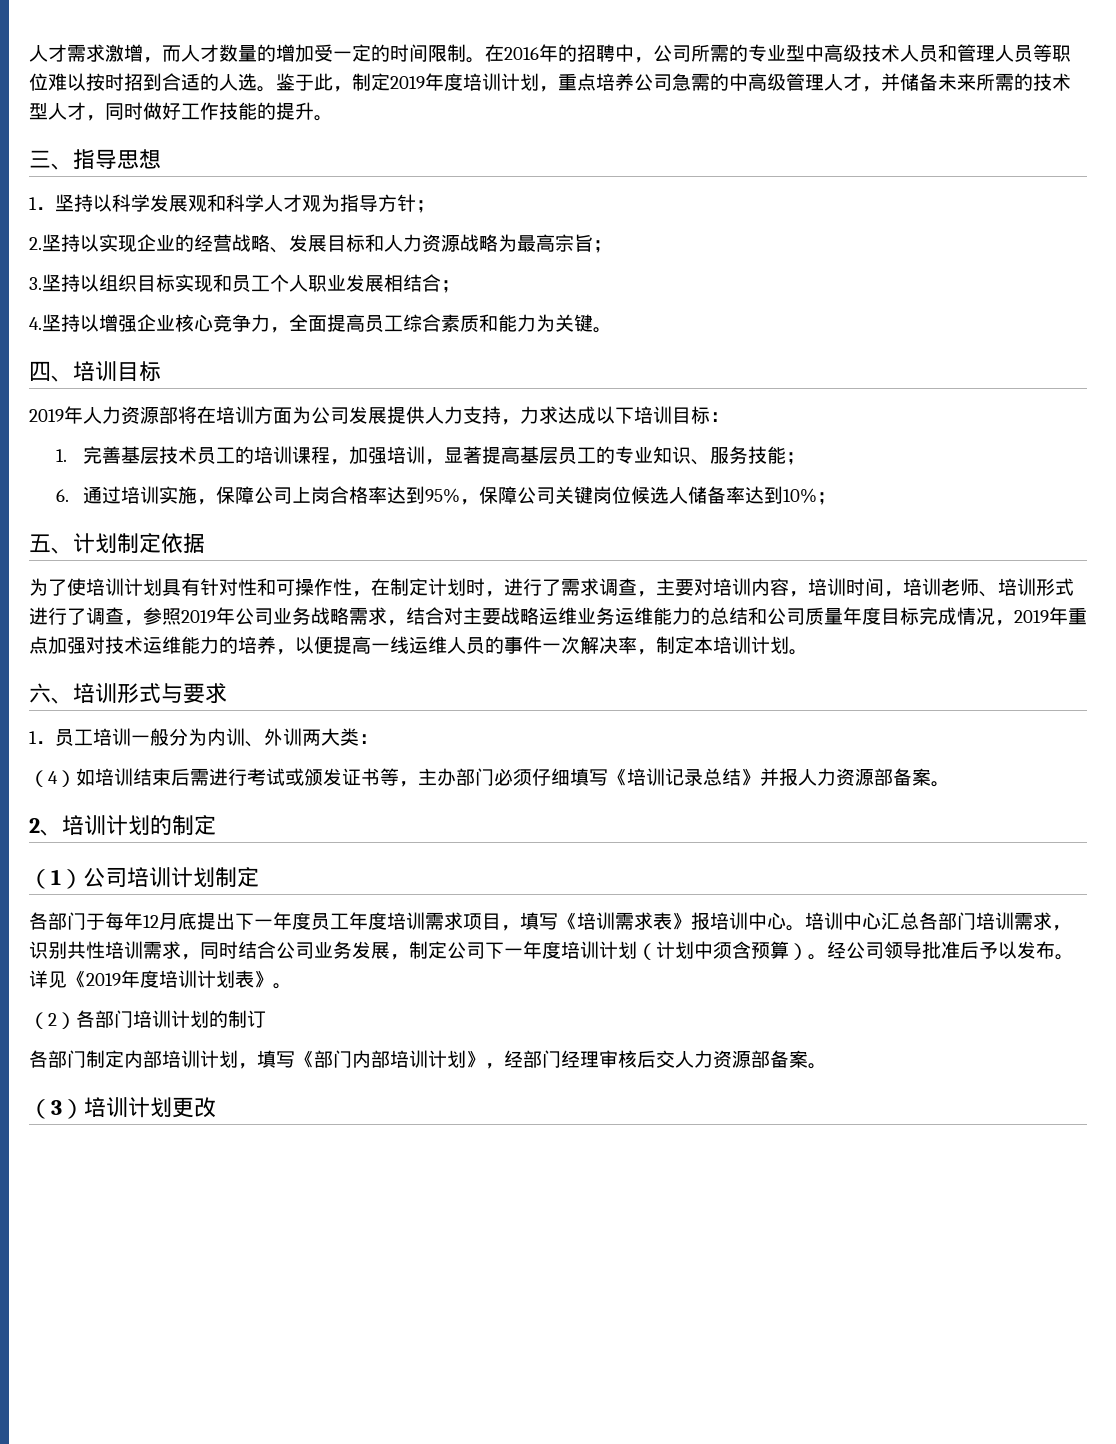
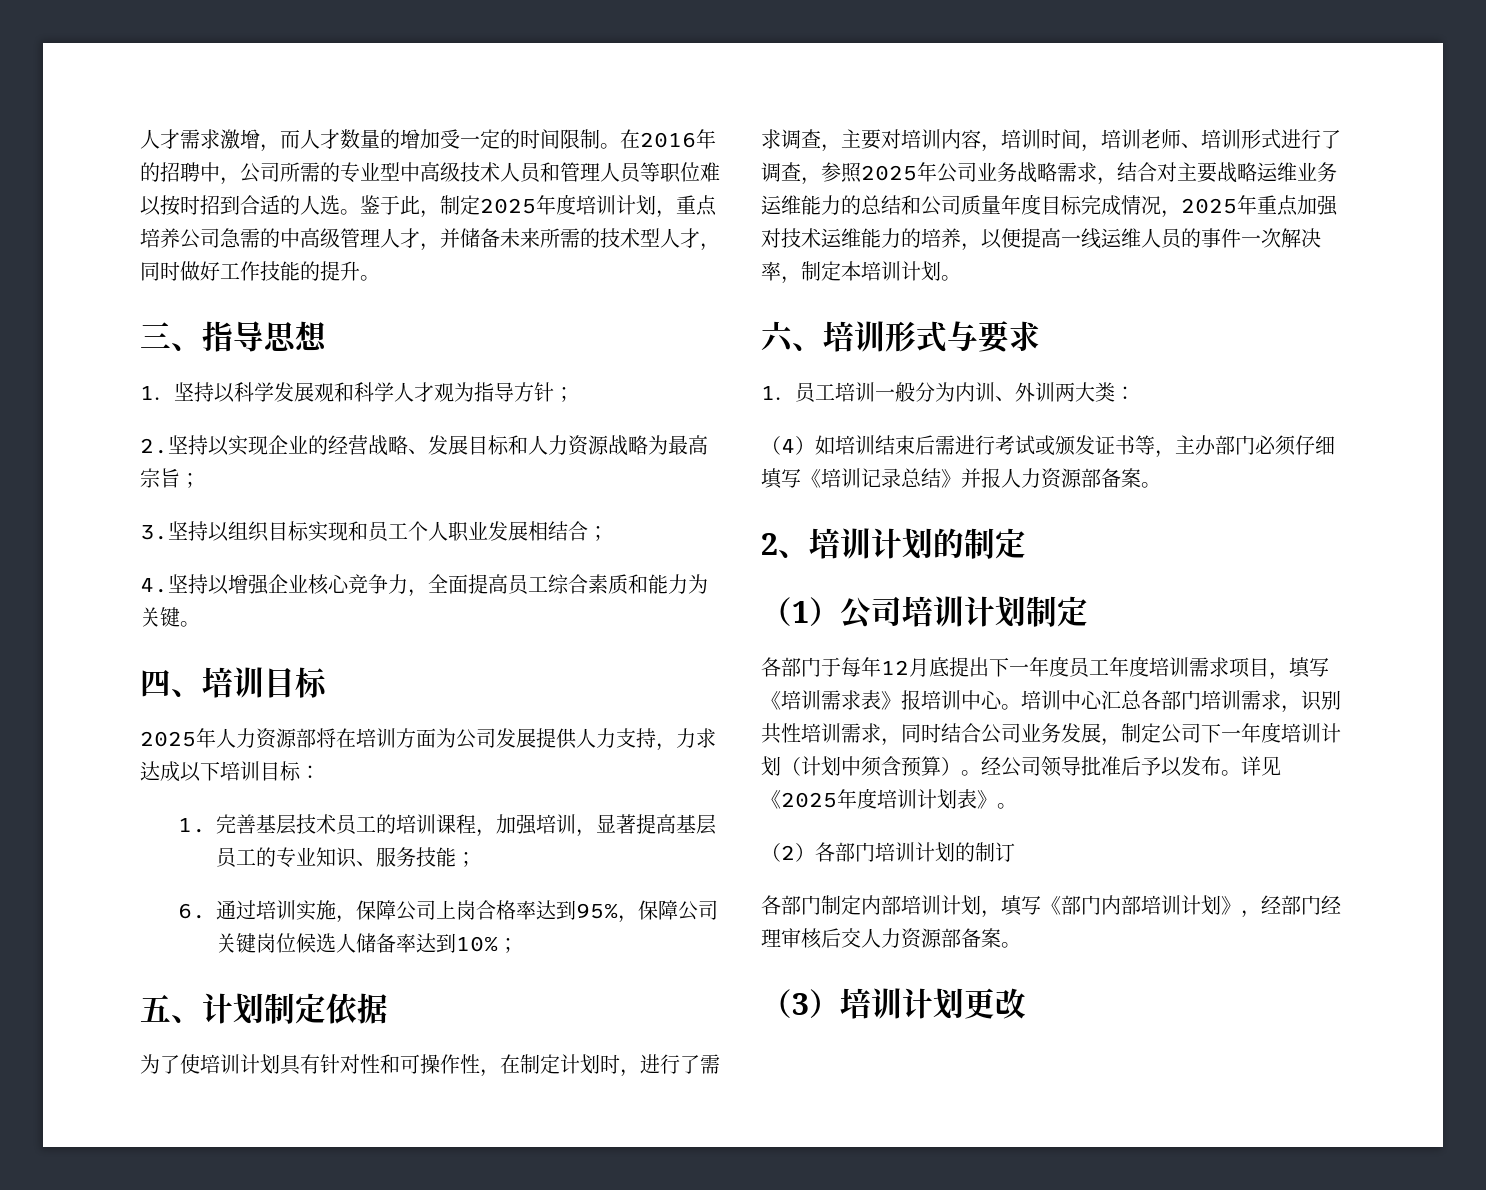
[390,76,425,89] 2019 -> [480,198,536,214] 2025
[29,409,64,422] 2019 -> [140,731,196,747] 2025
[181,610,216,623] 2019 -> [861,165,917,181] 2025
[1014,610,1049,623] 2019 -> [1181,198,1237,214] 2025
[86,973,121,986] 2019 -> [781,792,837,808] 2025

